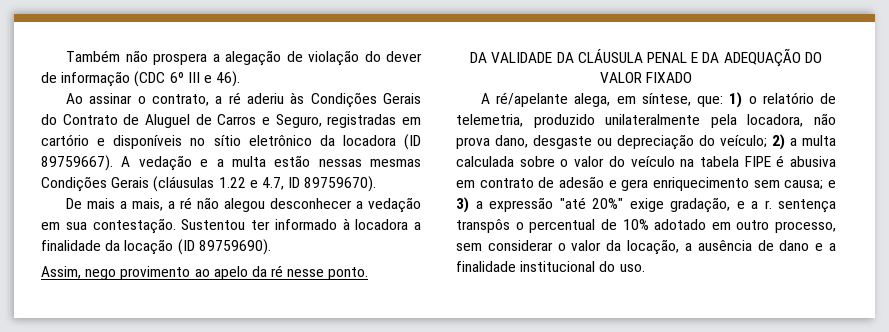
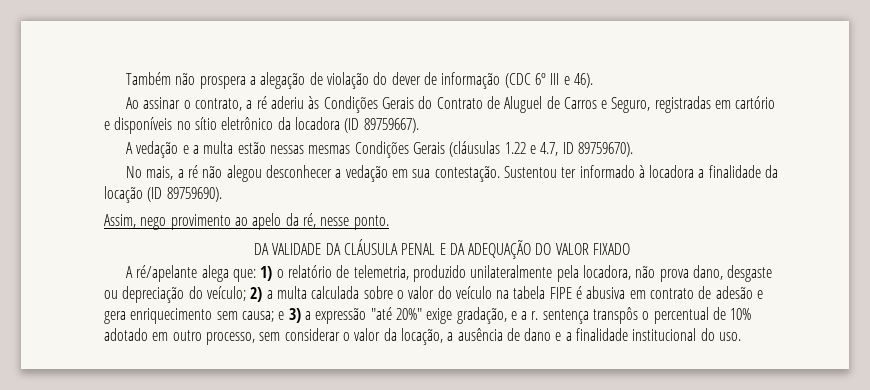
(113, 163) none -> (419, 125) //
[65,198,127,209] De mais a -> [126,166,143,178] No
[271,265,284,277] ré -> [302,213,316,228] ré,
[574,93,691,107] alega, em síntese, -> [201,265,229,282] alega

